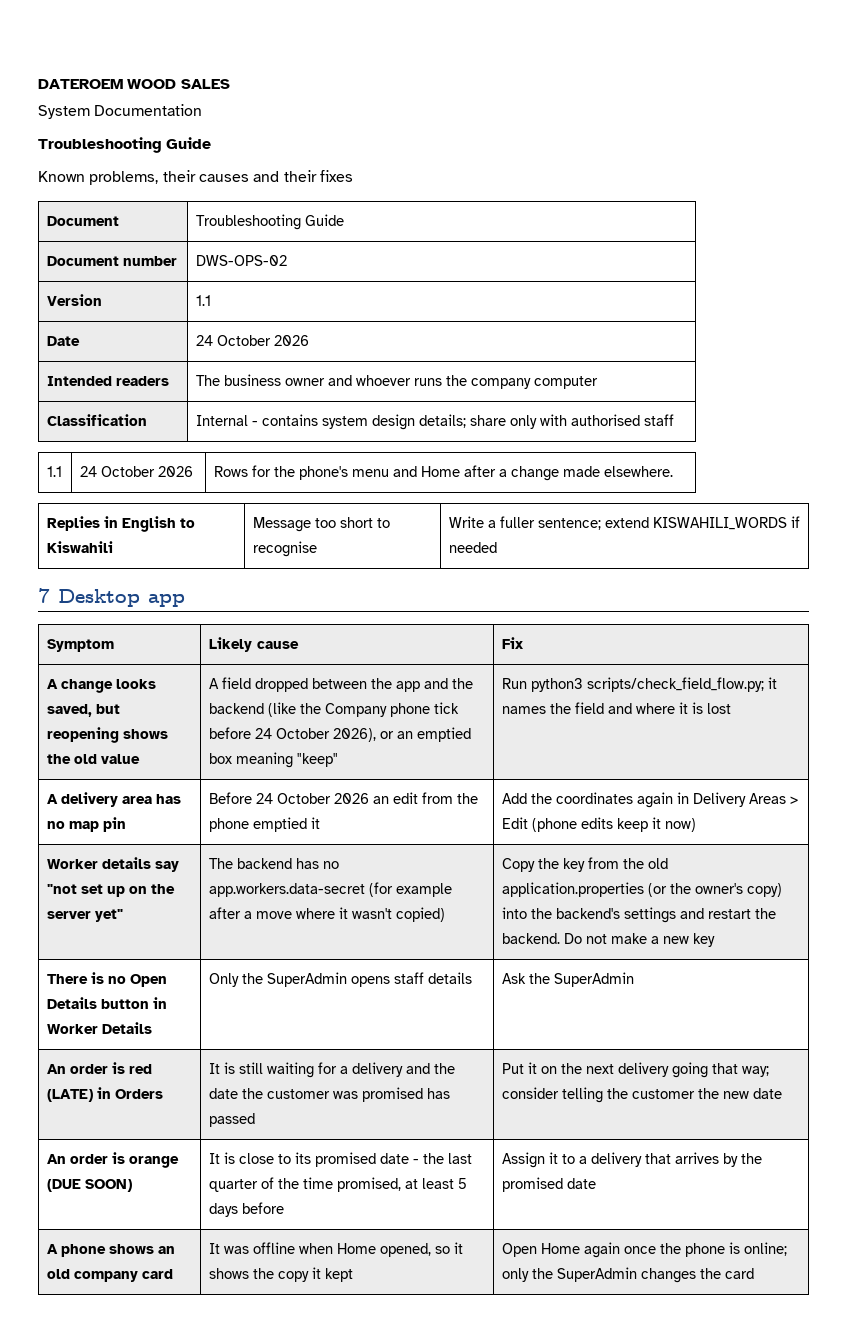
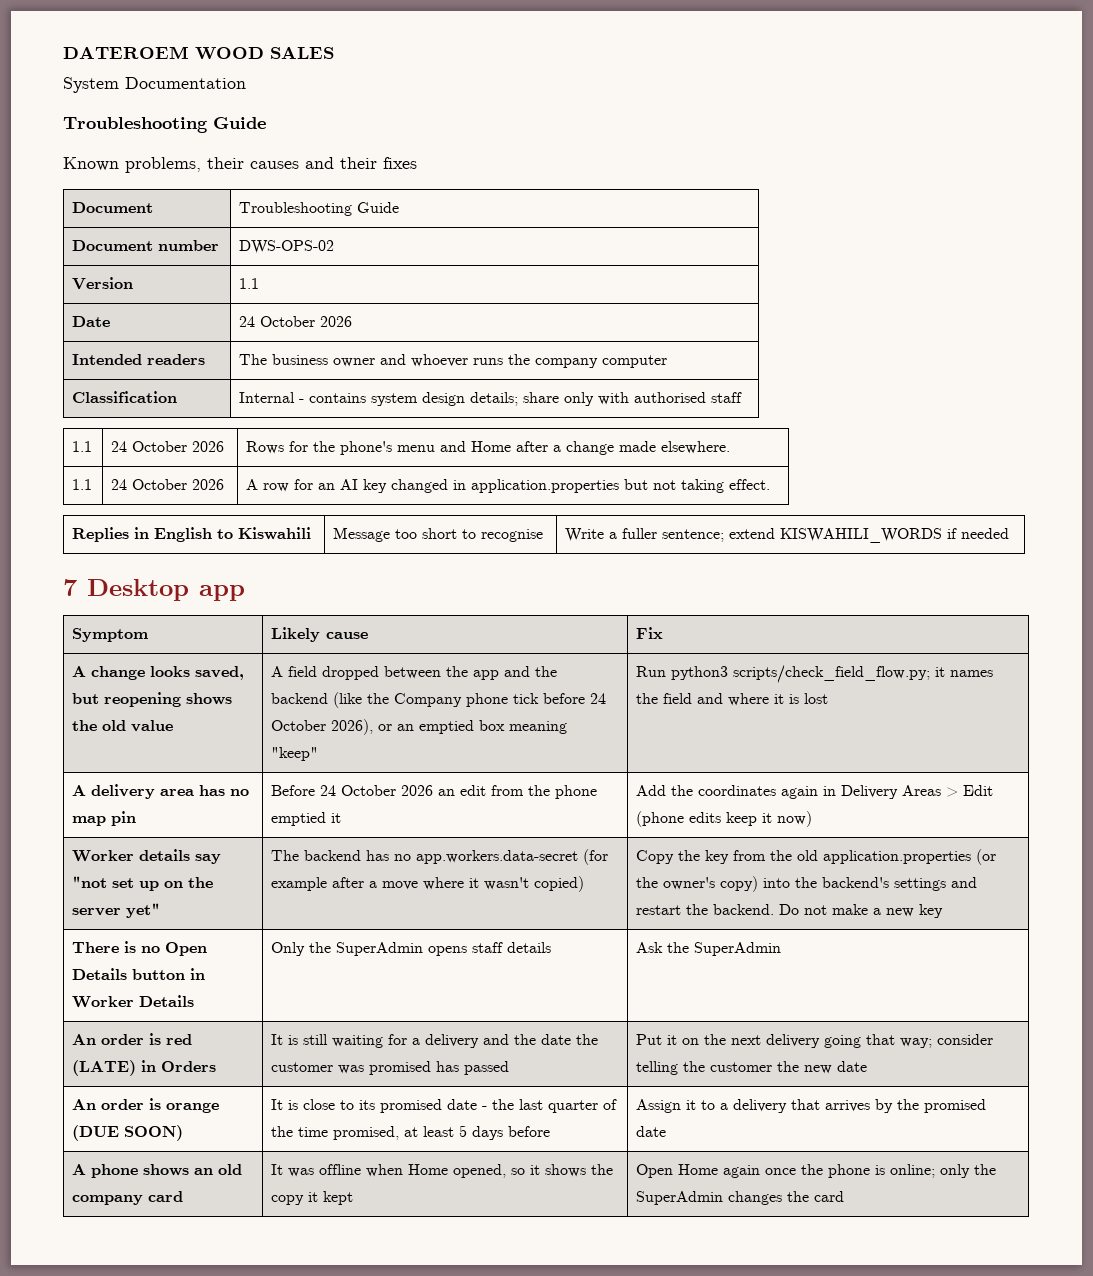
(673, 471) none -> [72,479,93,490] [111,479,225,490] [246,479,771,493] // 1.1 | 24 October 2026 | A row for an AI key changed in application.properties but not taking effect.

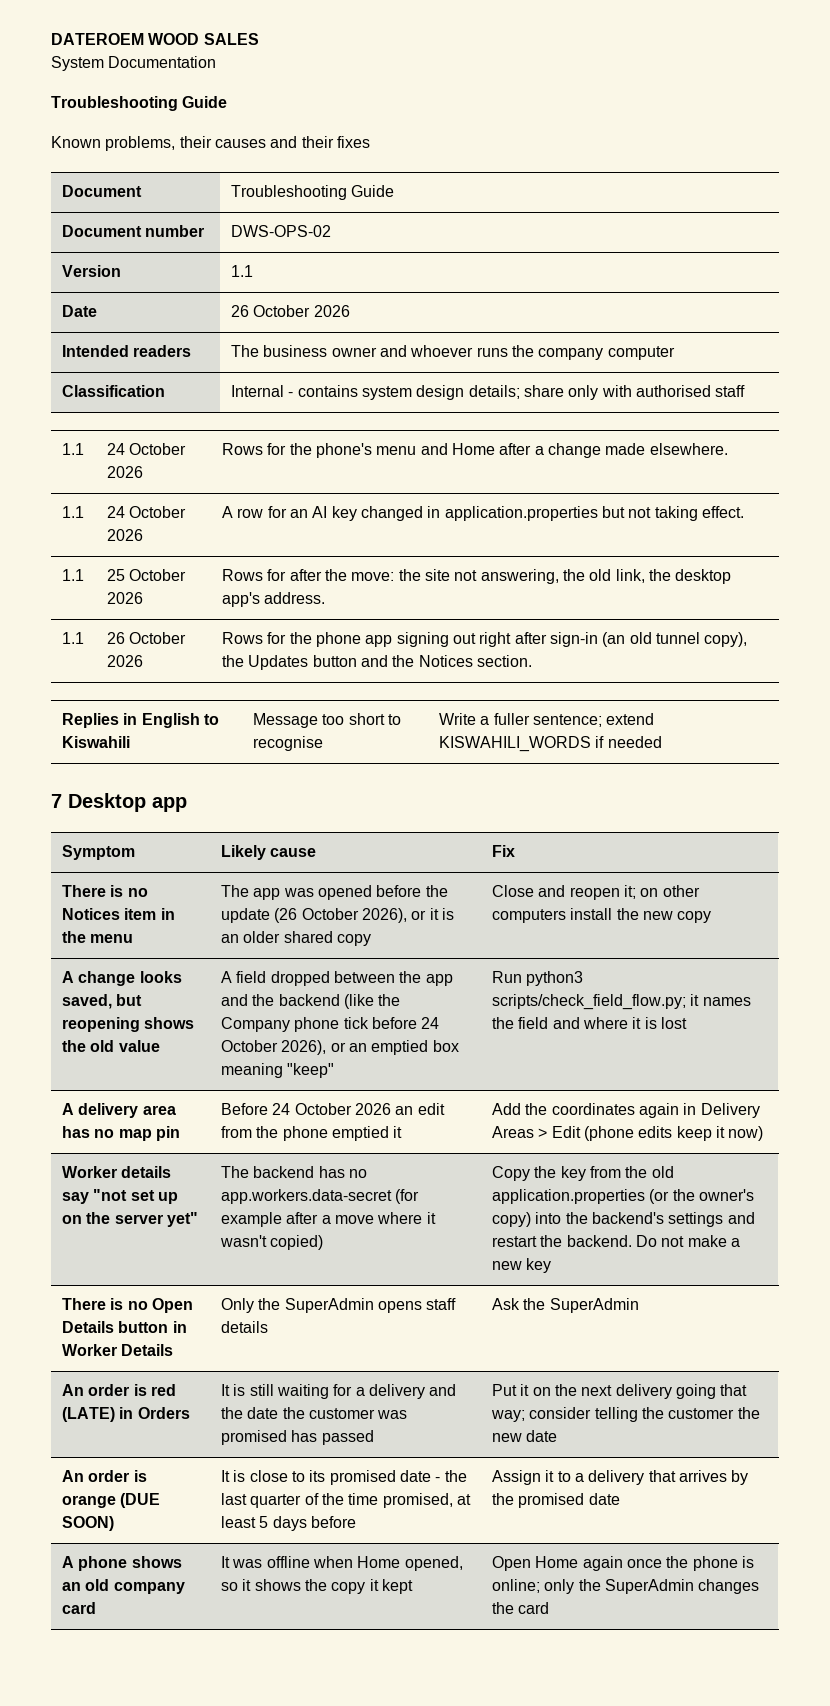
[239,316,256,327] 24 -> [231,305,250,317] 26
(771, 484) none -> [62,569,85,581] [107,569,187,581] [107,592,144,604] [222,569,732,584] [222,592,326,607] [62,632,85,644] [107,632,187,644] [107,655,144,667] [222,632,748,647] [222,655,533,670] // 1.1 | 25 October 2026 | Rows for after the move: the site not answering, the old link, the desktop app's address. // 1.1 | 26 October 2026 | Rows for the phone app signing out right after sign-in (an old tunnel copy), the Updates button and the Notices section.
(664, 633) none -> [62,885,148,897] [62,908,175,920] [62,931,134,943] [221,885,448,900] [221,908,455,923] [221,931,372,946] [492,885,700,900] [492,908,712,923] // There is no Notices item in the menu | The app was opened before the update (26 October 2026), or it is an older shared copy | Close and reopen it; on other computers install the new copy

